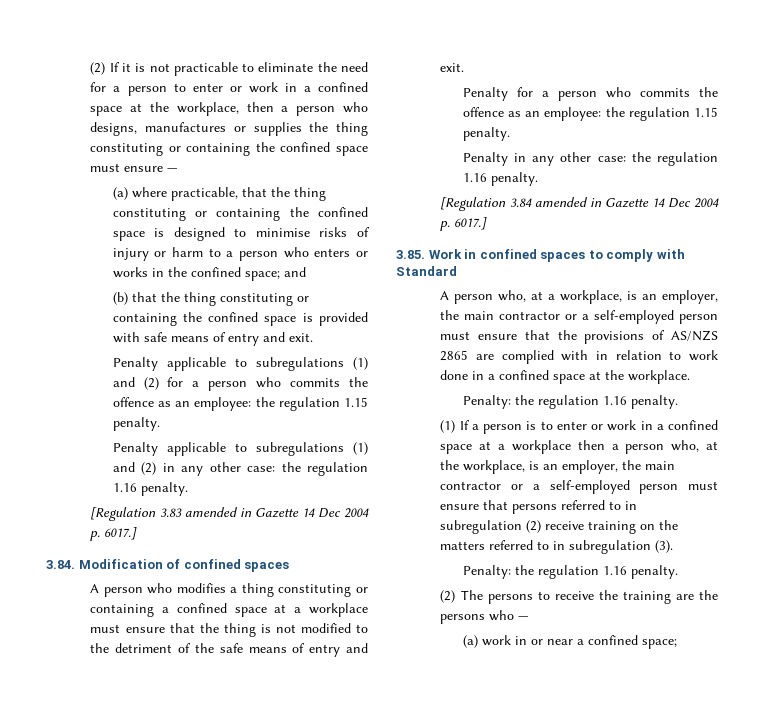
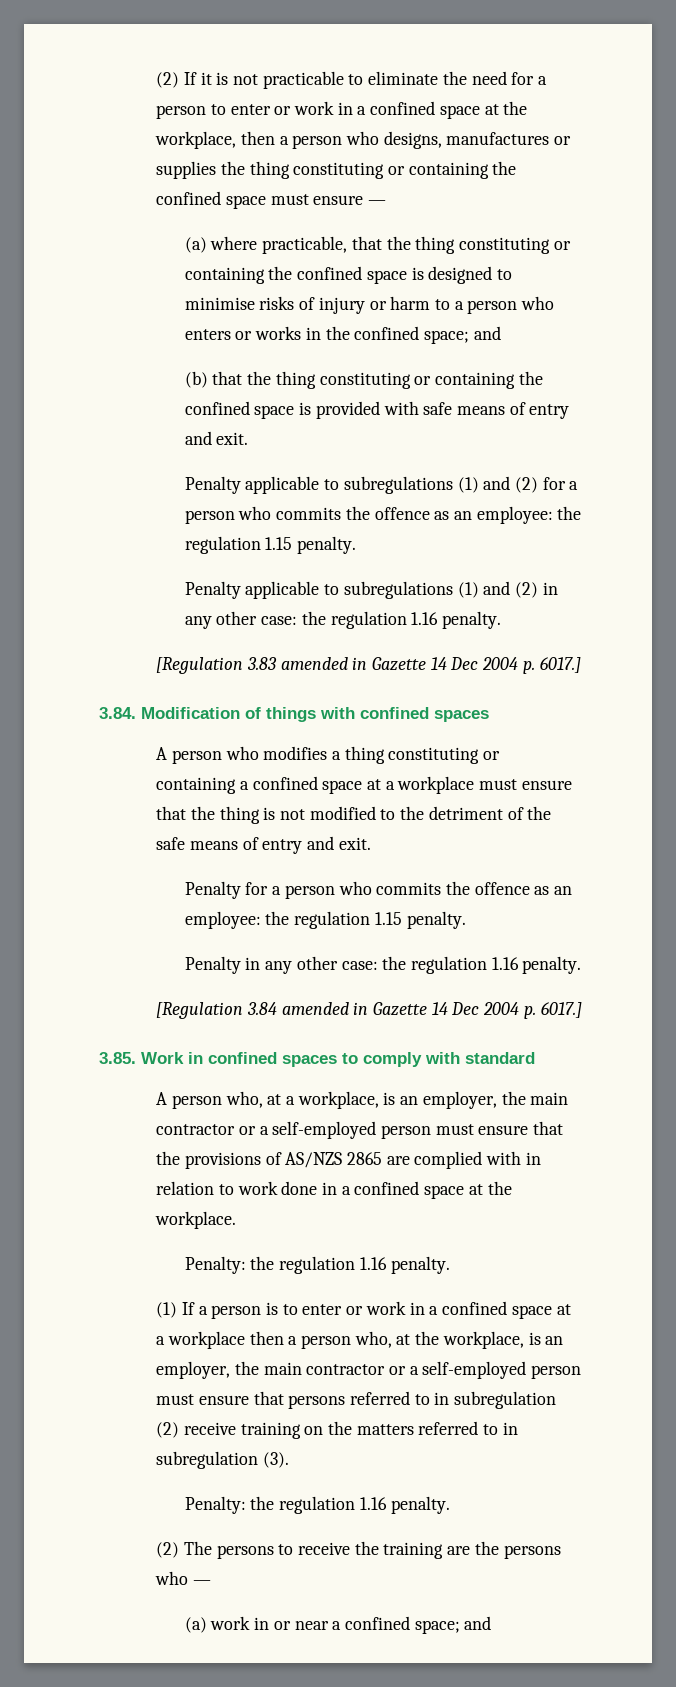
(181, 564) none -> [266,707,355,722] things with
[396,266,457,276] Standard -> [465,1052,535,1064] standard
(677, 644) none -> [464,1616,492,1630] and

